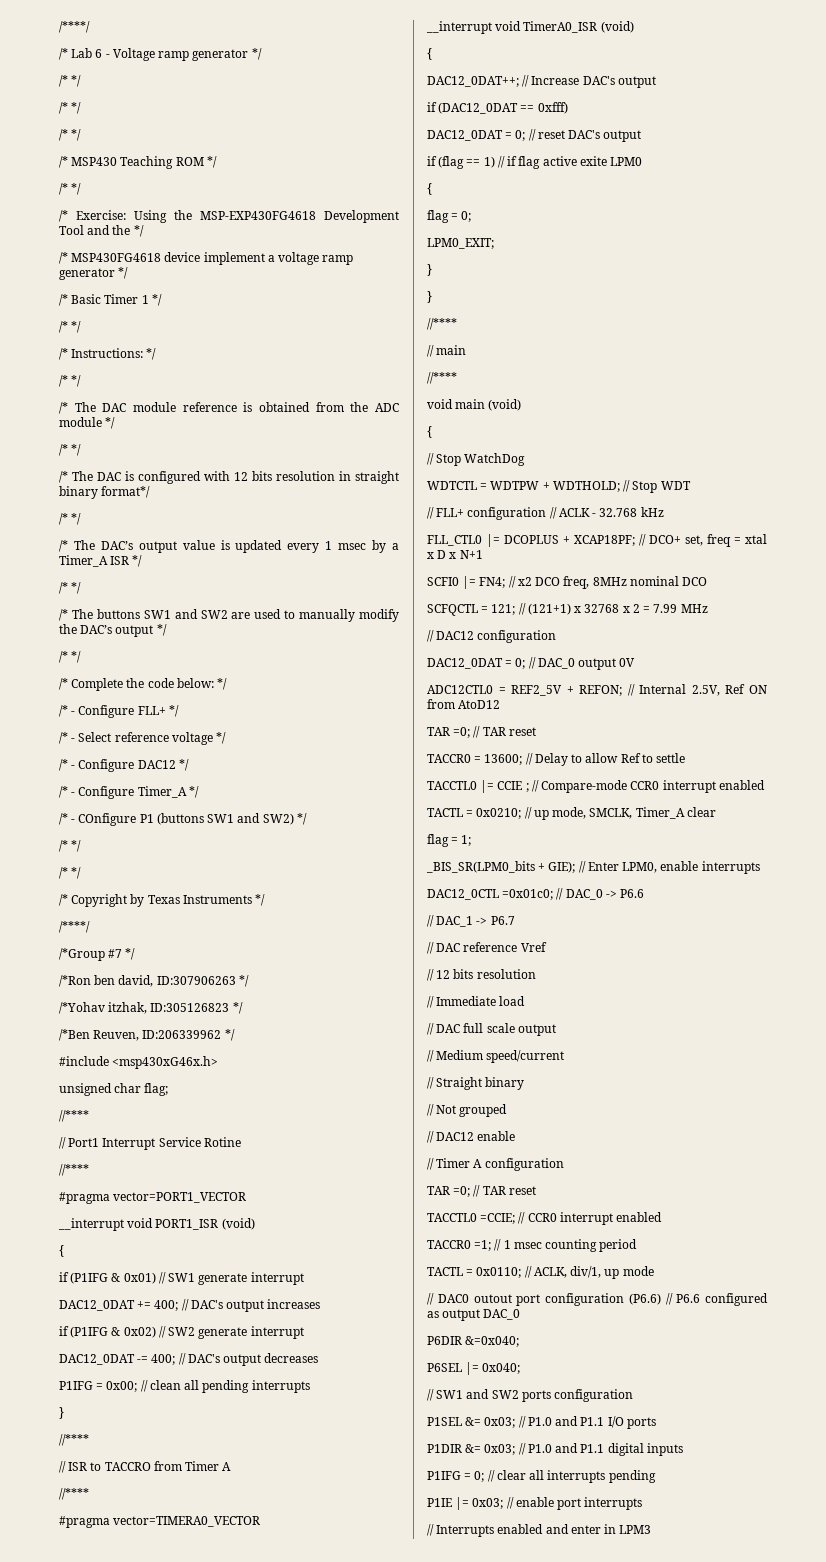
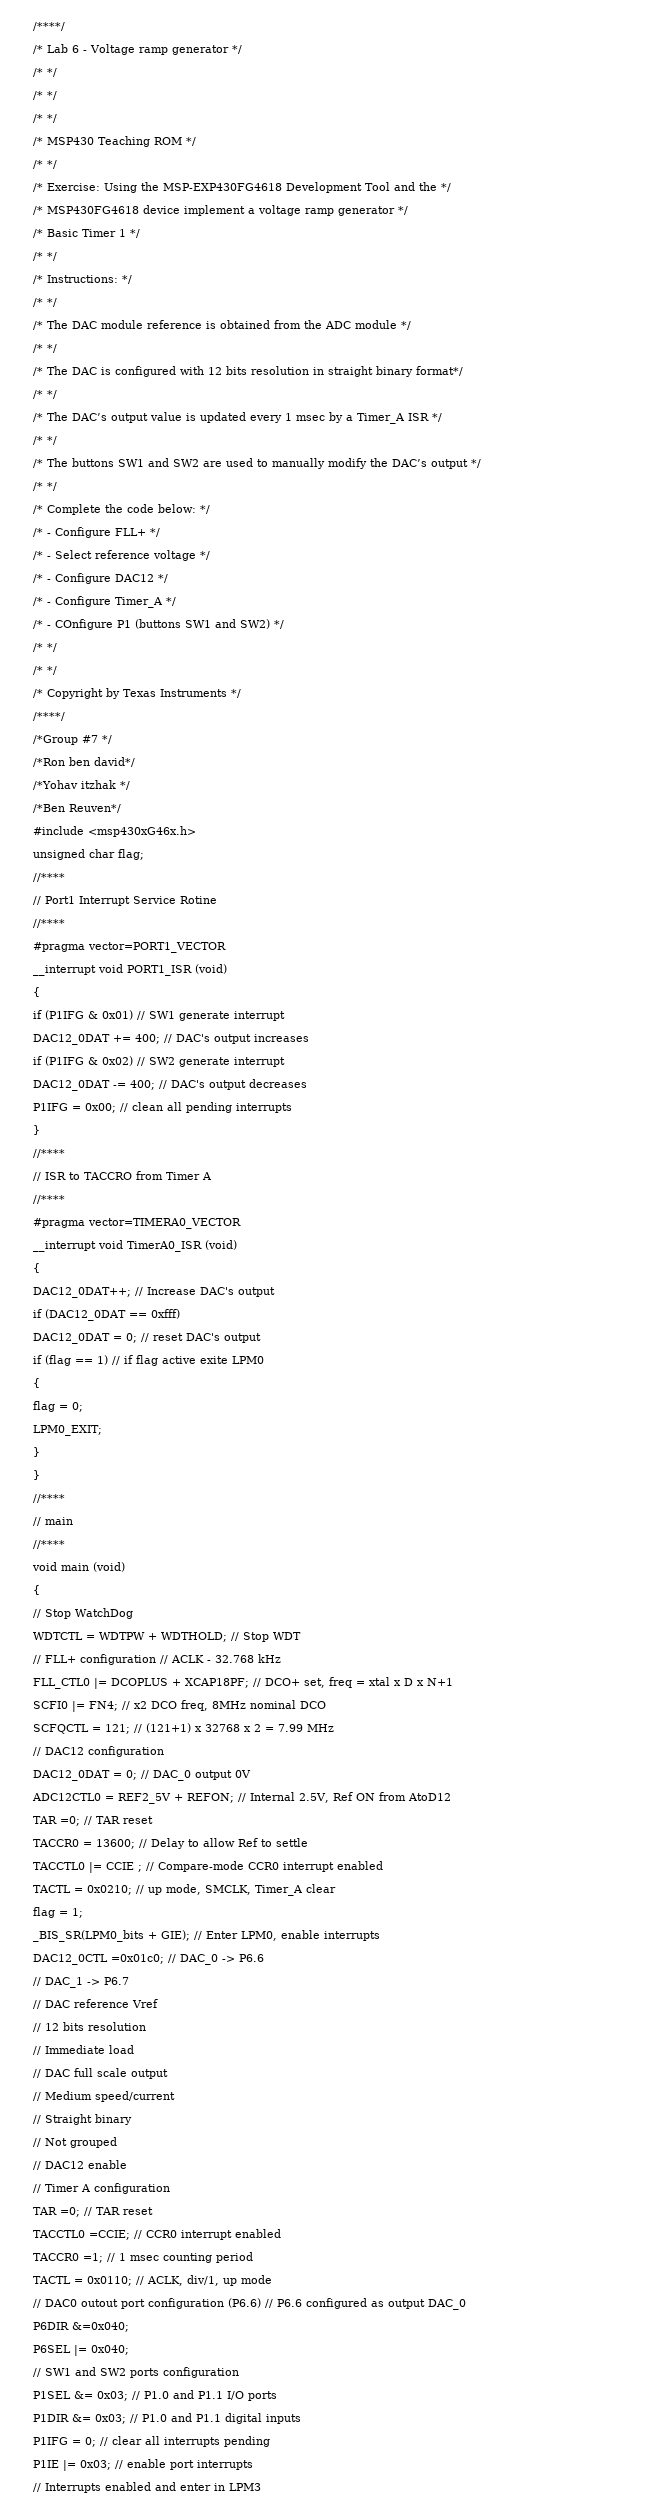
[118,975,249,987] david, ID:307906263 */ -> [94,757,135,767] david*/
[108,1002,230,1014] itzhak, ID:305126823 -> [81,780,116,789] itzhak
[93,1029,235,1041] Reuven, ID:206339962 */ -> [69,804,121,813] Reuven*/

